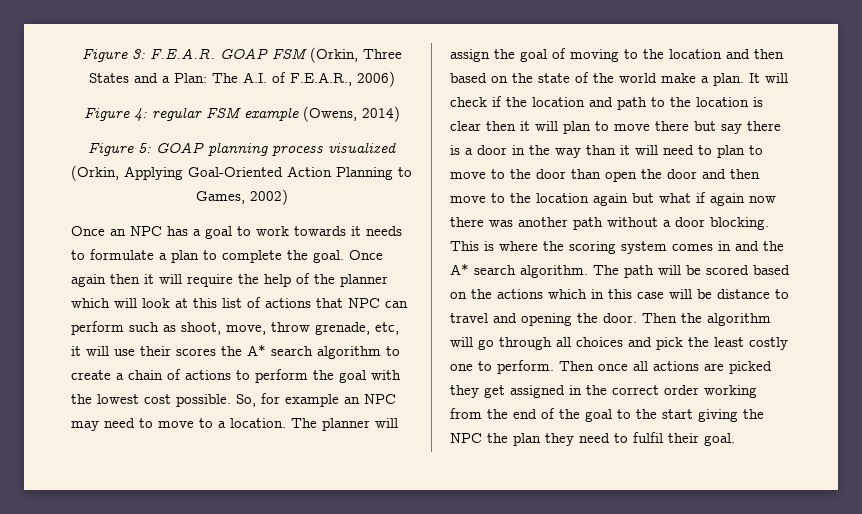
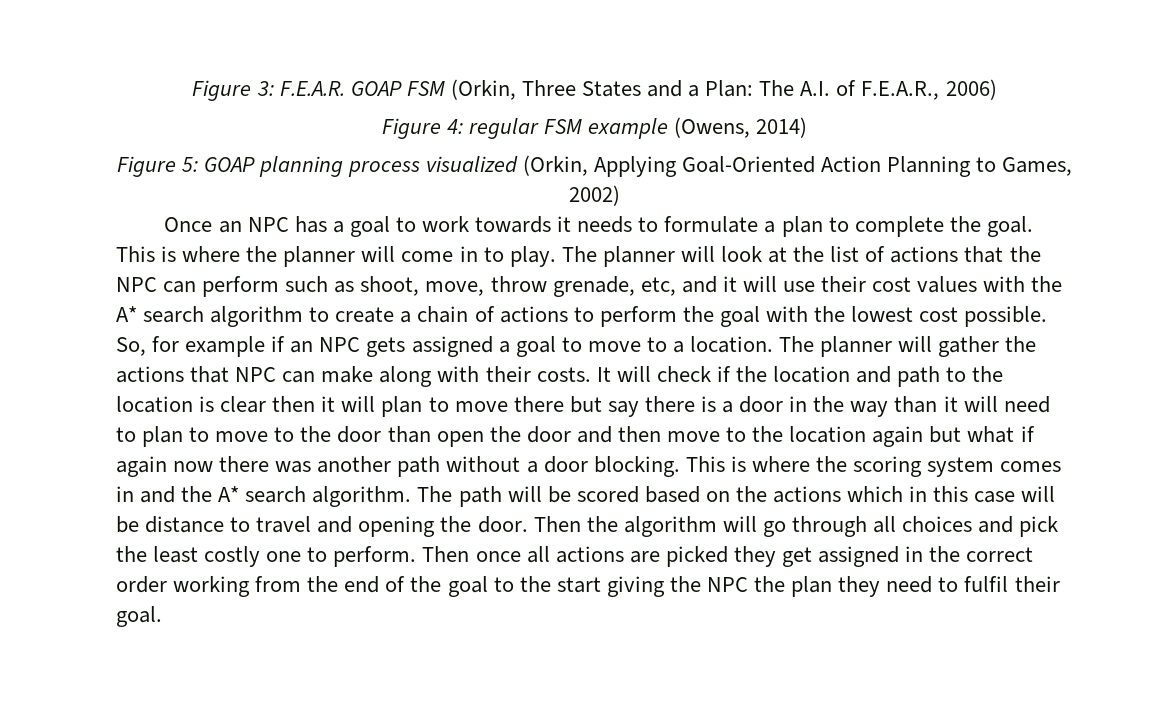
[349,250,383,260] [71,273,388,287] [71,298,110,308] Once again then it will require the help of the planner which -> [116,246,675,267] This is where the planner will come in to play. The planner
[193,298,217,308] this -> [793,246,825,262] the
(343, 303) none -> [1009,246,1041,262] the
(399, 328) none -> [681,276,717,293] and
[176,348,216,356] scores -> [872,276,1026,293] cost values with
[344,394,396,404] [71,418,135,431] an NPC may need -> [271,336,556,357] if an NPC gets assigned a goal
[450,48,784,62] [450,72,744,86] assign the goal of moving to the location and then based on the state of the world make a plan. -> [938,336,1037,357] [116,366,591,387] gather the actions that NPC can make along with their costs.

